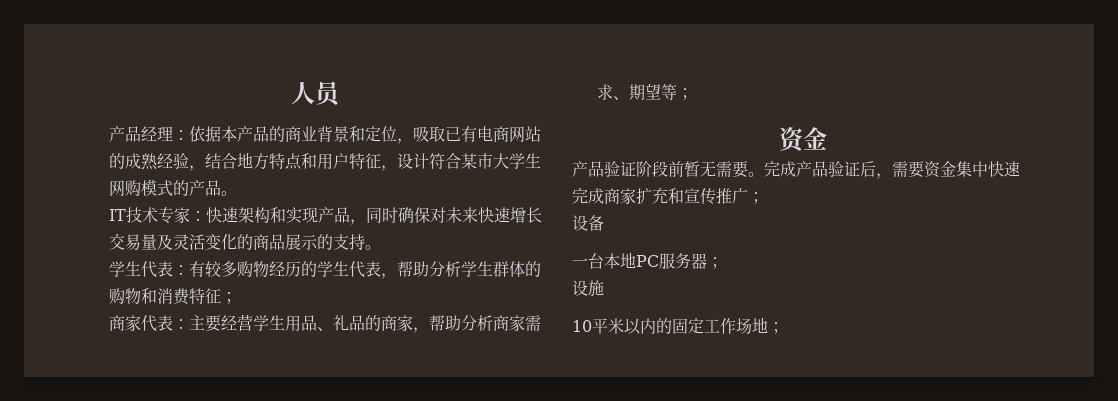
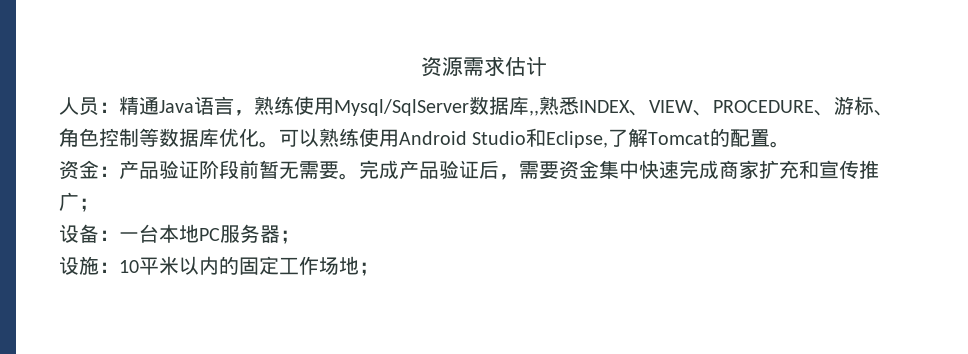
[291,81,343,107] [108,126,541,144] [108,152,541,171] [108,179,237,197] [108,207,542,225] [108,233,381,251] [108,261,541,279] [108,288,237,305] [108,314,541,333] [596,83,693,100] [779,127,827,153] 人员 // 产品经理：依据本产品的商业背景和定位，吸取已有电商网站的成熟经验，结合地方特点和用户特征，设计符合某市大学生网购模式的产品。 // IT技术专家：快速架构和实现产品，同时确保对未来快速增长交易量及灵活变化的商品展示的支持。 // 学生代表：有较多购物经历的学生代表，帮助分析学生群体的购物和消费特征； // 商家代表：主要经营学生用品、礼品的商家，帮助分析商家需求、期望等； // 资金 // -> [421,56,547,77] [59,96,894,116] [59,128,791,148] [59,160,119,180] 资源需求估计 // 人员：精通Java语言，熟练使用Mysql/SqlServer数据库,,熟悉INDEX、VIEW、PROCEDURE、游标、角色控制等数据库优化。可以熟练使用Android Studio和Eclipse,了解Tomcat的配置。 // 资金：
(604, 223) // -> [99,230,119,241] ：
(604, 288) // -> [99,262,119,273] ：

